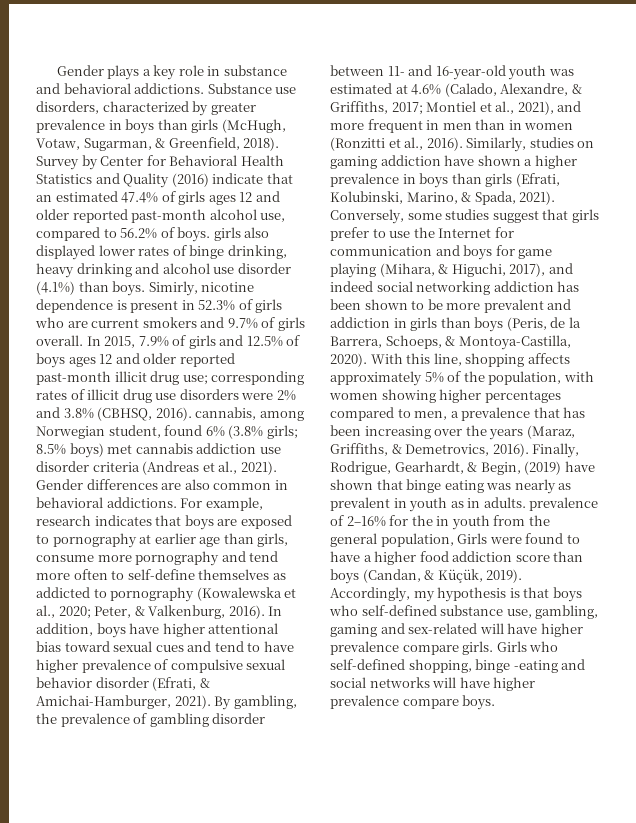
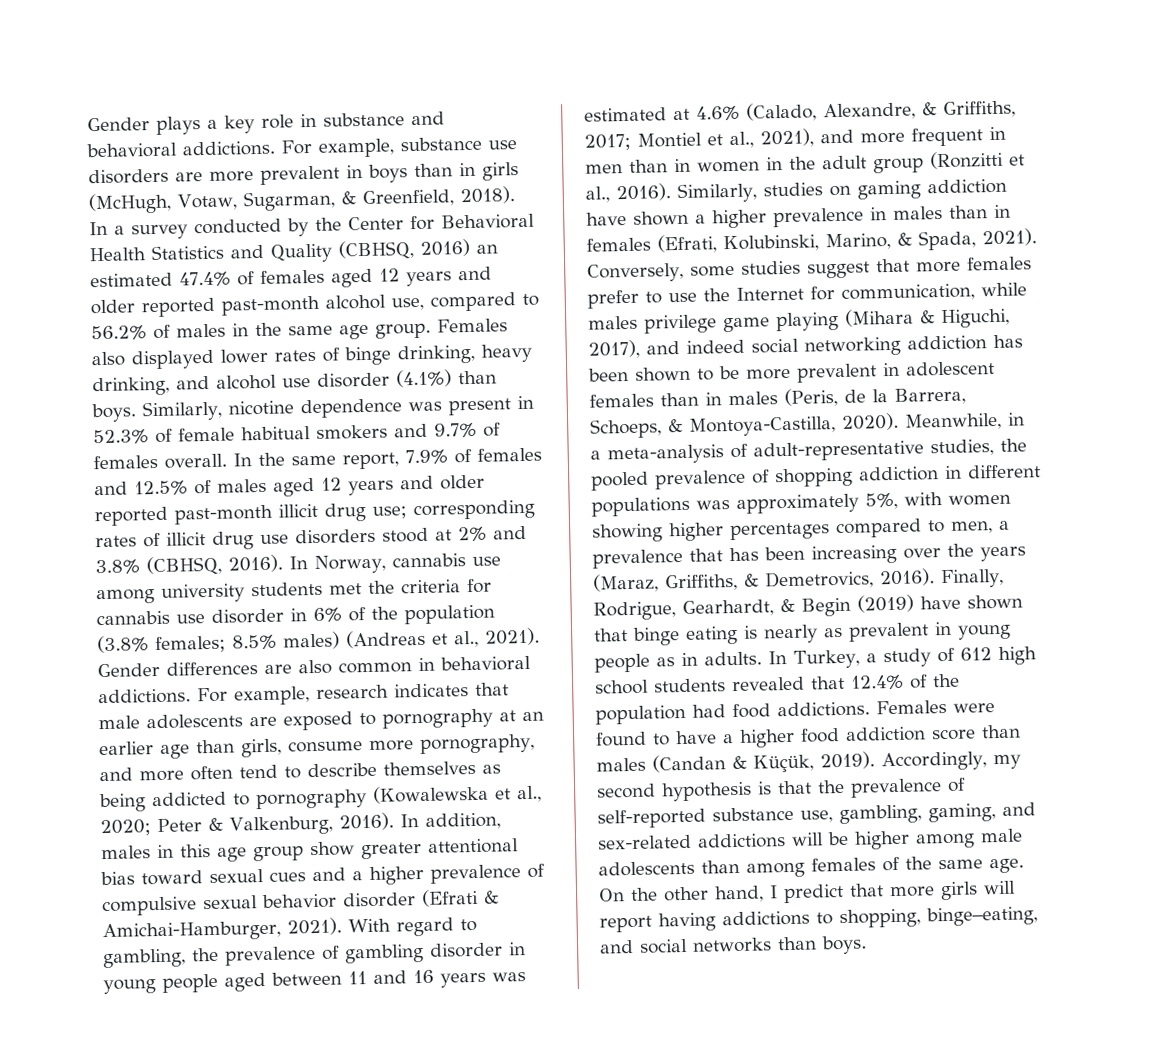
[207,83,297,94] [36,101,256,116] [36,119,188,134] Substance use disorders, characterized by greater prevalence in boys than -> [281,136,517,158] [88,162,476,185] For example, substance use disorders are more prevalent in boys than in
[36,155,98,170] Survey by -> [89,217,342,240] In a survey conducted by the
[171,173,293,187] (2016) indicate that -> [338,238,470,261] (CBHSQ, 2016)
[178,191,253,205] girls ages 12 -> [260,268,452,288] females aged 12 years
[177,227,241,242] boys. girls -> [176,318,508,340] males in the same age group. Females
[76,263,132,277] drinking -> [92,376,170,397] drinking,
[148,281,198,296] Simirly, -> [142,400,222,422] Similarly,
[116,300,127,310] is -> [407,401,442,412] was
[255,299,283,313] [35,317,140,328] girls who are current -> [178,426,311,442] female habitual
[277,317,305,331] girls -> [93,454,158,470] females
[104,336,136,348] 2015, -> [258,452,399,470] the same report,
[188,335,216,349] girls -> [477,447,542,462] females
[36,353,113,368] boys ages 12 -> [217,477,394,497] males aged 12 years
[241,393,274,400] were -> [382,527,452,543] stood at
[195,407,304,421] [36,425,298,439] [36,443,281,458] [36,461,140,472] cannabis, among Norwegian student, found 6% (3.8% girls; 8.5% boys) met cannabis addiction use disorder criteria -> [289,553,501,574] [96,578,492,605] [96,604,495,626] [97,631,340,654] In Norway, cannabis use among university students met the criteria for cannabis use disorder in 6% of the population (3.8% females; 8.5% males)
[184,515,214,530] boys -> [98,713,243,730] male adolescents
(152, 539) none -> [522,711,544,722] an
[135,551,279,566] [36,569,195,580] pornography and tend more often to self-define -> [420,733,535,755] [99,762,377,782] pornography, and more often tend to describe
(286, 576) none -> [99,793,146,813] being
[94,606,132,618] Peter, -> [157,818,202,833] Peter
[96,623,205,638] boys have higher -> [101,841,422,862] males in this age group show greater
[214,641,294,652] tend to have -> [352,871,363,881] a
[152,677,197,691] (Efrati, -> [421,888,479,907] (Efrati
[214,696,232,710] By -> [347,917,477,937] With regard to
[330,65,547,80] between 11- and 16-year-old youth -> [508,942,526,956] [103,969,486,995] in young people aged between 11 and 16 years
(574, 126) none -> [766,155,924,174] in the adult group
[419,173,513,188] boys than girls -> [893,204,1011,220] [586,237,651,252] males than in females
[571,209,599,223] girls -> [915,256,1032,273] more females
[330,245,515,260] communication and boys for -> [841,282,1027,302] [588,314,717,334] communication, while males privilege
[379,263,435,277] (Mihara, -> [845,308,914,327] (Mihara
[547,299,572,310] [330,317,504,332] and addiction in girls than boys -> [883,361,995,377] [589,391,778,408] in adolescent females than in males
[370,353,570,367] [330,371,562,386] With this line, shopping affects approximately 5% of the population, -> [905,412,1025,431] [590,438,1027,465] [591,464,1041,491] [591,492,898,517] Meanwhile, in a meta-analysis of adult-representative studies, the pooled prevalence of shopping addiction in different populations was approximately 5%,
[480,462,521,475] Begin, -> [801,597,851,617] Begin
[486,483,512,490] was -> [744,625,758,639] is
[409,497,448,512] youth -> [958,624,1011,640] [594,653,650,673] young people
[529,497,599,511] [330,515,550,530] [330,533,488,547] prevalence of 2–16% for the in youth from the general population, Girls -> [768,646,1037,669] [595,673,960,695] [595,699,947,725] In Turkey, a study of 612 high school students revealed that 12.4% of the population had food addictions. Females
[330,569,421,584] boys (Candan, -> [596,754,726,773] males (Candan
(435, 596) none -> [597,783,656,799] second
[552,587,582,602] [329,605,437,616] boys who self-defined -> [817,777,966,798] [597,808,706,829] the prevalence of self-reported
[330,624,377,637] gaming -> [928,803,996,823] gaming,
[479,623,583,637] [330,641,559,655] [330,659,586,673] [330,677,536,691] [330,695,459,709] will have higher prevalence compare girls. Girls who self-defined shopping, binge -eating and social networks will have higher prevalence compare -> [697,828,1023,850] [598,856,1024,878] [598,880,1016,904] [599,906,1038,933] [599,936,817,954] addictions will be higher among male adolescents than among females of the same age. On the other hand, I predict that more girls will report having addictions to shopping, binge–eating, and social networks than

